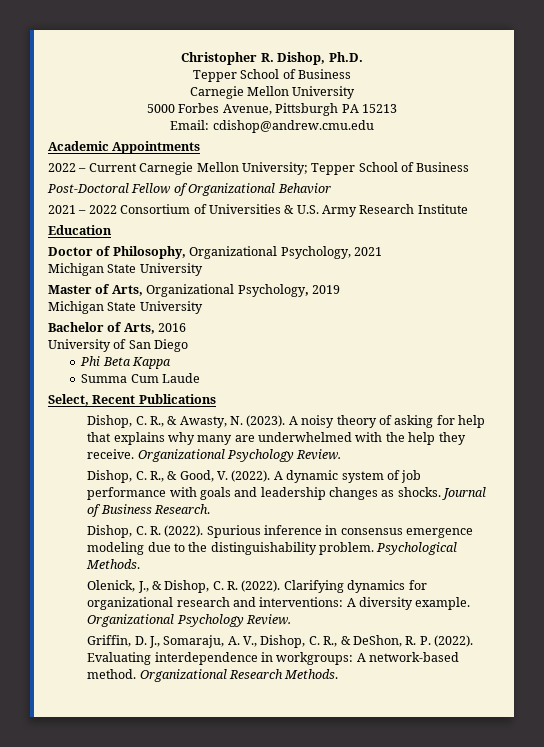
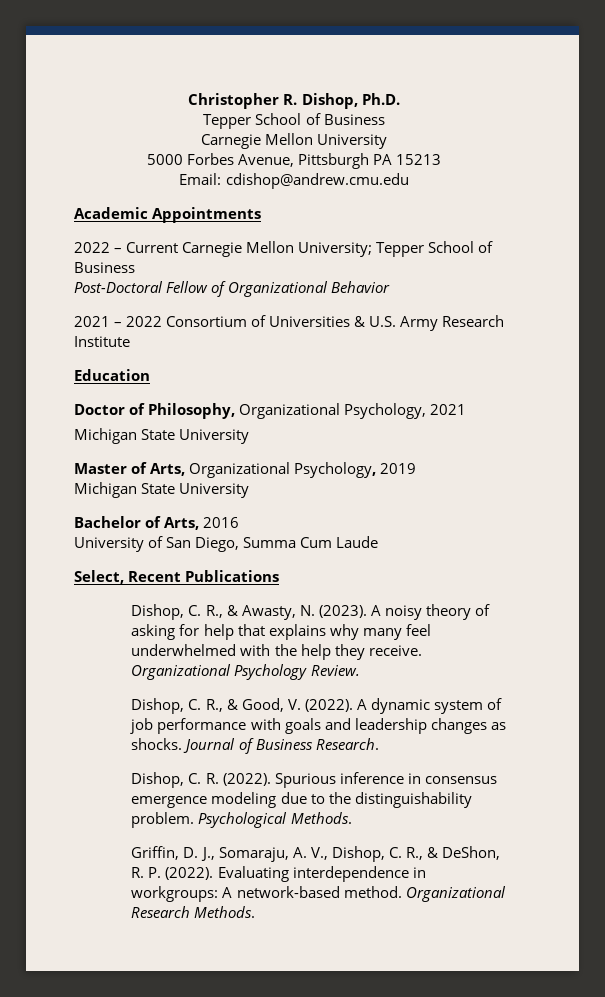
[154,339,189,352] [80,356,172,369] Diego // Phi Beta Kappa // -> [195,537,240,552] Diego,
[234,435,255,442] are -> [405,624,431,636] feel
[87,580,427,593] [87,597,471,610] [87,614,291,627] // Olenick, J., & Dishop, C. R. (2022). Clarifying dynamics for organizational research and interventions: A diversity example. Organizational Psychology Review. -> (352, 818) none

